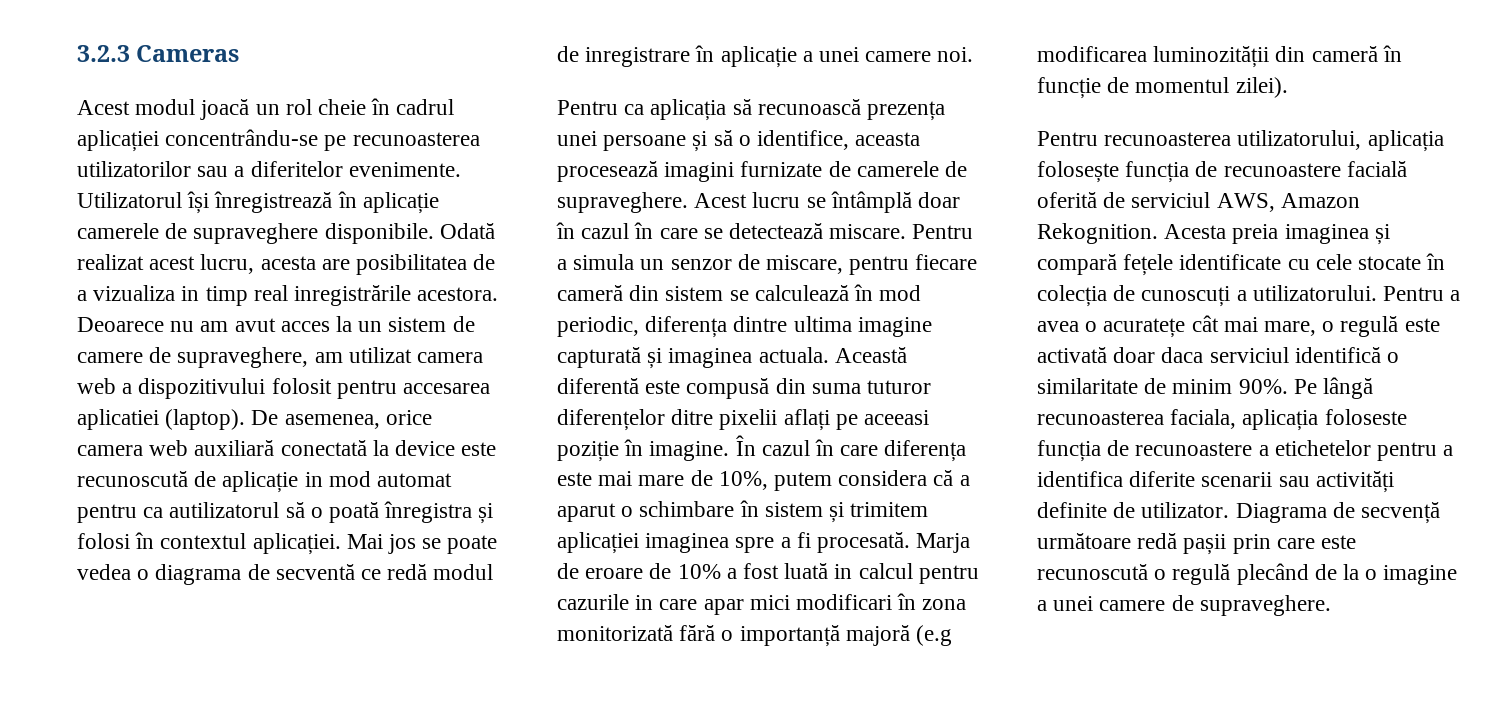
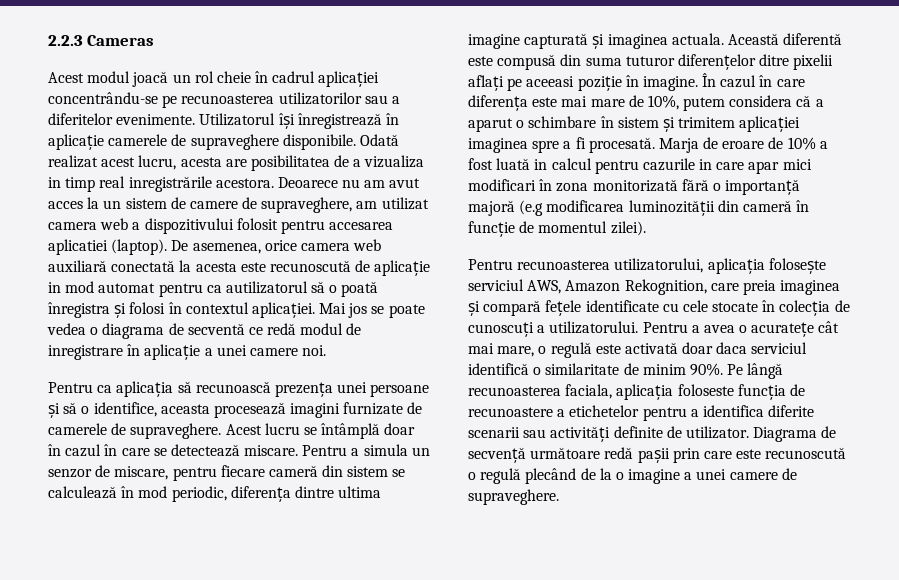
[77,45,130,62] 3.2.3 -> [48,35,83,46] 2.2.3
[395,440,456,456] device -> [195,262,237,272] acesta
[1125,161,1407,183] [1037,192,1126,208] funcția de recunoastere facială oferită de -> (826, 266) none
[1037,223,1227,244] Rekognition. Acesta -> [624,279,739,295] Rekognition, care

